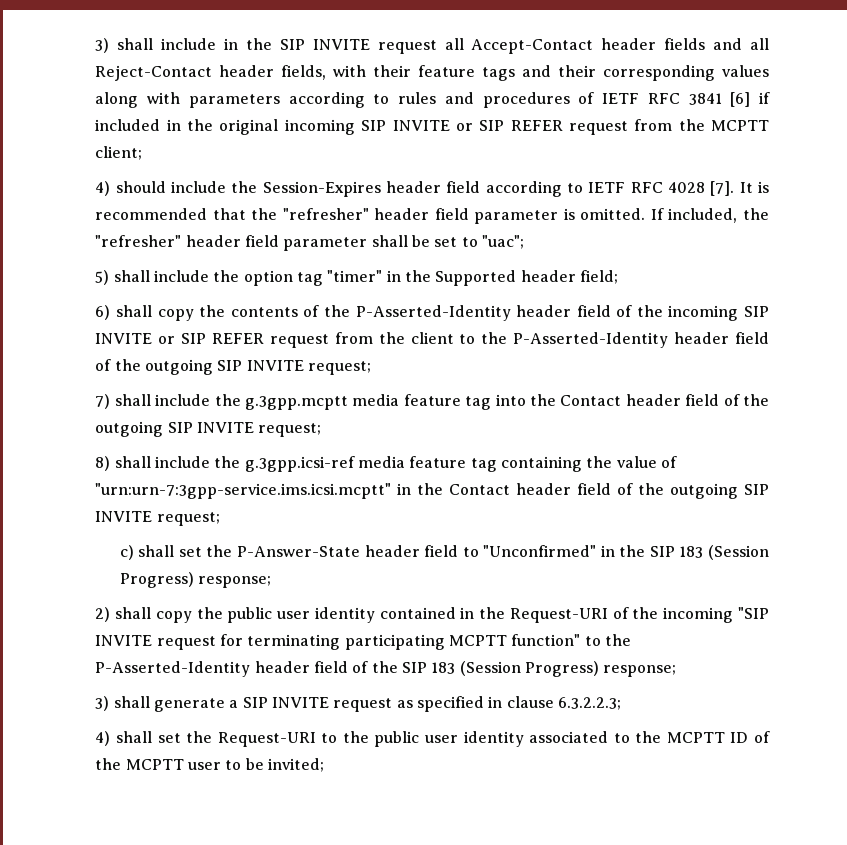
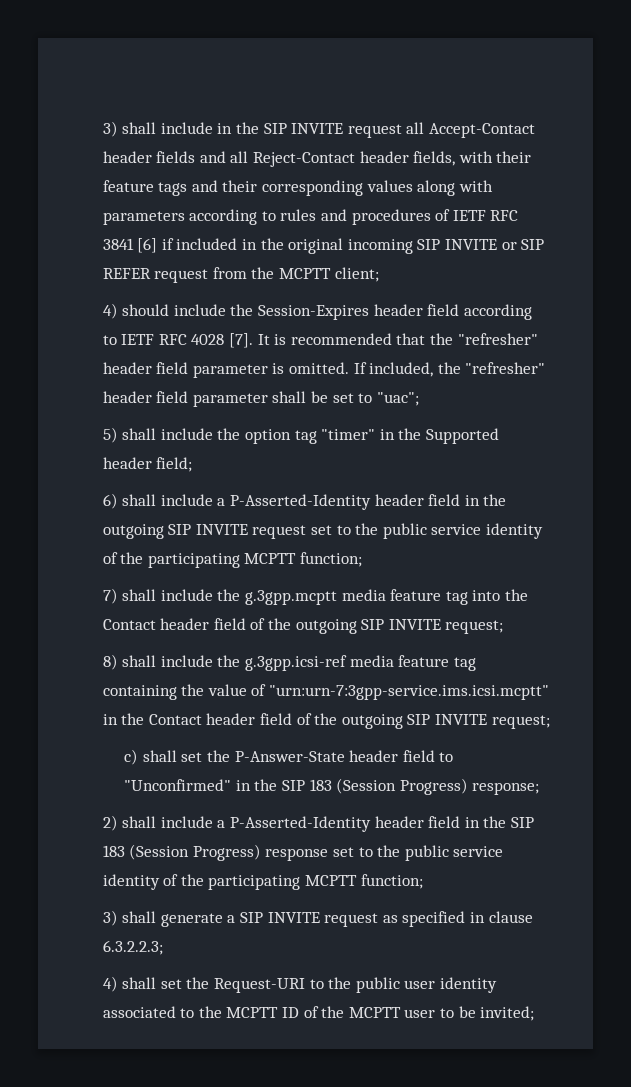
[157,305,770,321] [95,332,769,348] [95,359,372,375] copy the contents of the P-Asserted-Identity header field of the incoming SIP INVITE or SIP REFER request from the client to the P-Asserted-Identity header field of the outgoing SIP INVITE request; -> [160,494,507,510] [102,523,543,539] [102,552,362,568] include a P-Asserted-Identity header field in the outgoing SIP INVITE request set to the public service identity of the participating MCPTT function;
[155,607,769,623] [95,634,631,650] [95,661,677,677] copy the public user identity contained in the Request-URI of the incoming "SIP INVITE request for terminating participating MCPTT function" to the P-Asserted-Identity header field of the SIP 183 (Session Progress) response; -> [160,816,534,832] [102,844,504,861] [102,874,423,890] include a P-Asserted-Identity header field in the SIP 183 (Session Progress) response set to the public service identity of the participating MCPTT function;

